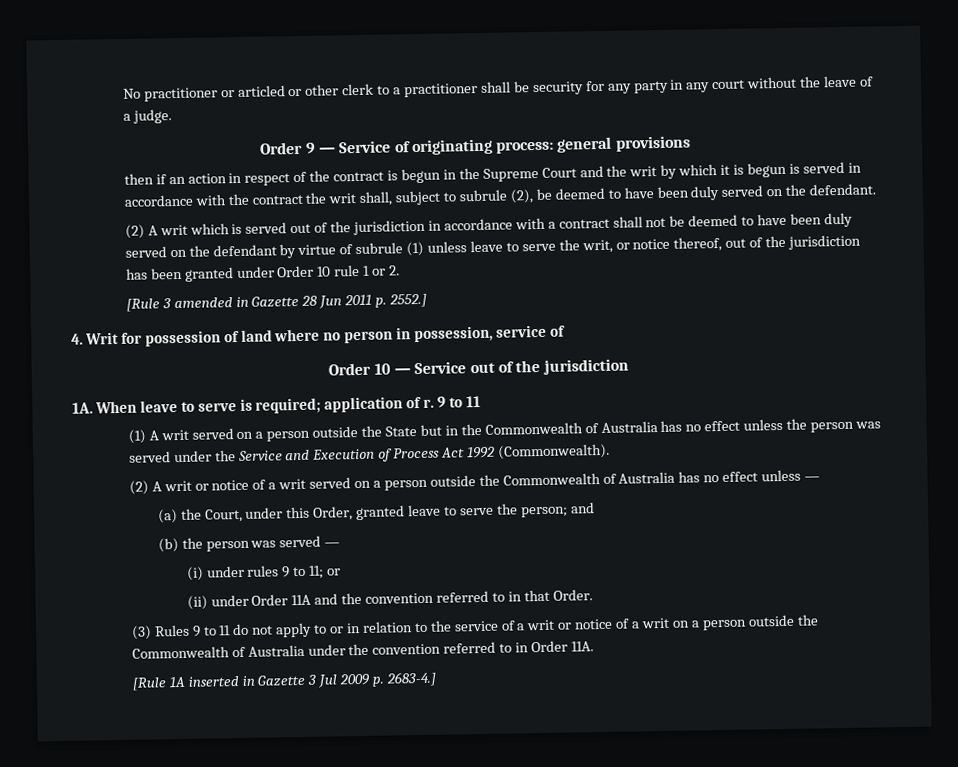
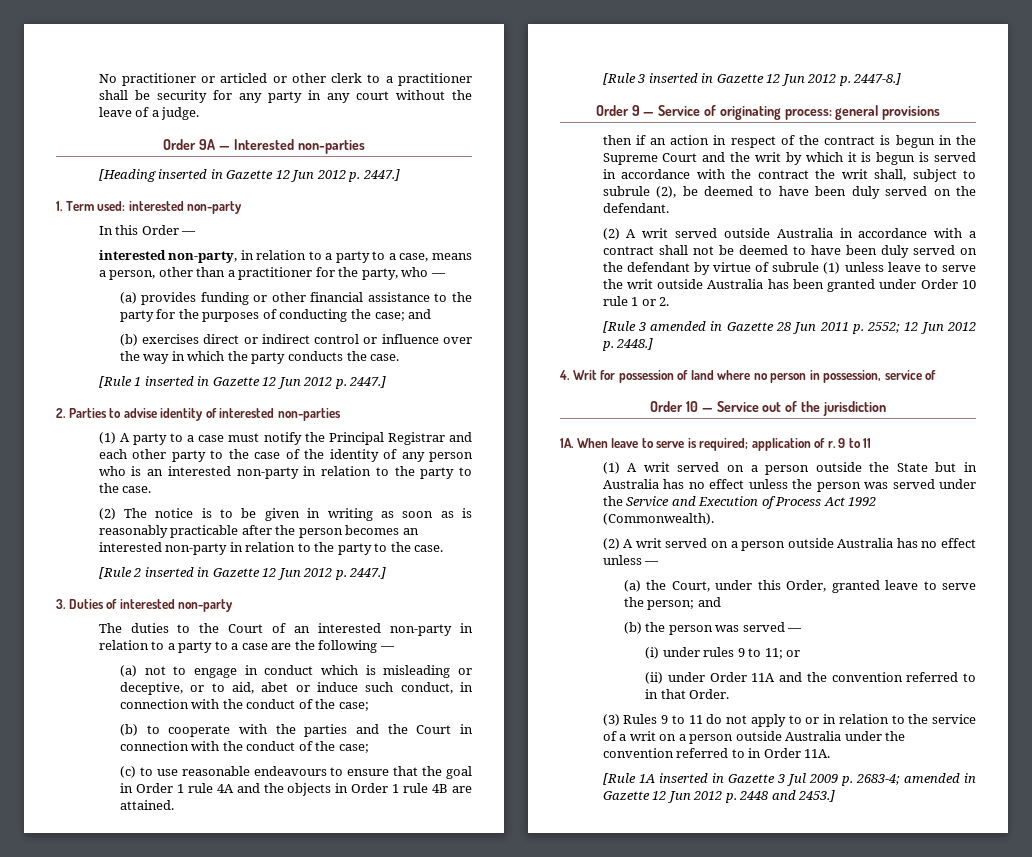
(172, 116) none -> [163,139,365,154] [98,169,400,182] [56,201,243,214] [98,225,197,235] [98,250,473,263] [98,267,446,280] [119,292,472,305] [119,309,432,322] [119,334,472,346] [119,351,400,364] [98,376,387,389] [56,408,341,421] [98,432,472,445] [98,449,474,462] [98,466,473,479] [98,483,152,493] [98,508,473,521] [98,525,419,538] [98,542,444,555] [98,567,387,580] [56,599,234,612] [98,623,473,636] [98,640,395,653] [119,665,472,678] [119,682,473,695] [119,699,369,711] [119,724,473,737] [119,741,369,753] [119,766,472,779] [119,783,472,796] [119,800,174,810] [602,73,902,86] // Order 9A — Interested non-parties // [Heading inserted in Gazette 12 Jun 2012 p. 2447.] // 1. Term used: interested non-party // In this Order — // interested non-party, in relation to a party to a case, means a person, other than a practitioner for the party, who — // (a) provides funding or other financial assistance to the party for the purposes of conducting the case; and // (b) exercises direct or indirect control or influence over the way in which the party conducts the case. // [Rule 1 inserted in Gazette 12 Jun 2012 p. 2447.] // 2. Parties to advise identity of interested non-parties // (1) A party to a case must notify the Principal Registrar and each other party to the case of the identity of any person who is an interested non-party in relation to the party to the case. // (2) The notice is to be given in writing as soon as is reasonably practicable after the person becomes an interested non-party in relation to the party to the case. // [Rule 2 inserted in Gazette 12 Jun 2012 p. 2447.] // 3. Duties of interested non-party // The duties to the Court of an interested non-party in relation to a party to a case are the following — // (a) not to engage in conduct which is misleading or deceptive, or to aid, abet or induce such conduct, in connection with the conduct of the case; // (b) to cooperate with the parties and the Court in connection with the conduct of the case; // (c) to use reasonable endeavours to ensure that the goal in Order 1 rule 4A and the objects in Order 1 rule 4B are attained. // [Rule 3 inserted in Gazette 12 Jun 2012 p. 2447-8.]
[189,219,427,236] which is served out of the jurisdiction -> [675,228,833,238] served outside Australia
[581,234,862,254] writ, or notice thereof, out of the jurisdiction -> [626,279,764,289] writ outside Australia
[389,293,428,308] 2552.] -> [867,322,976,334] [601,338,654,351] 2552; 12 Jun 2012 p. 2448.]
[460,422,599,436] the Commonwealth of -> (977, 467) none
[194,472,617,491] or notice of a writ served on a person outside the Commonwealth of -> [665,538,834,551] served on a person outside
[557,614,819,631] [131,646,246,659] or notice of a writ on a person outside the Commonwealth of -> [659,731,782,744] on a person outside
[386,671,438,687] 2683-4.] -> [855,773,976,785] [602,790,836,803] 2683-4; amended in Gazette 12 Jun 2012 p. 2448 and 2453.]

